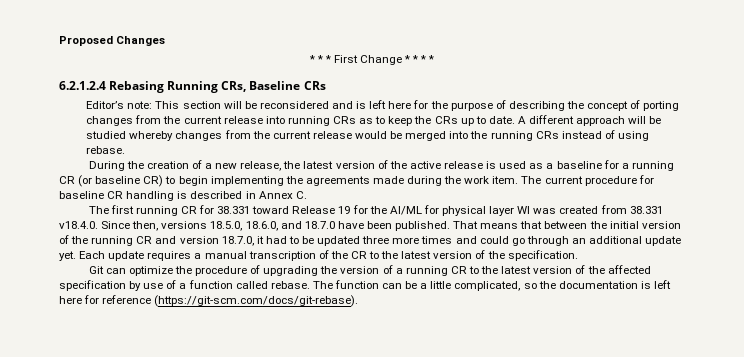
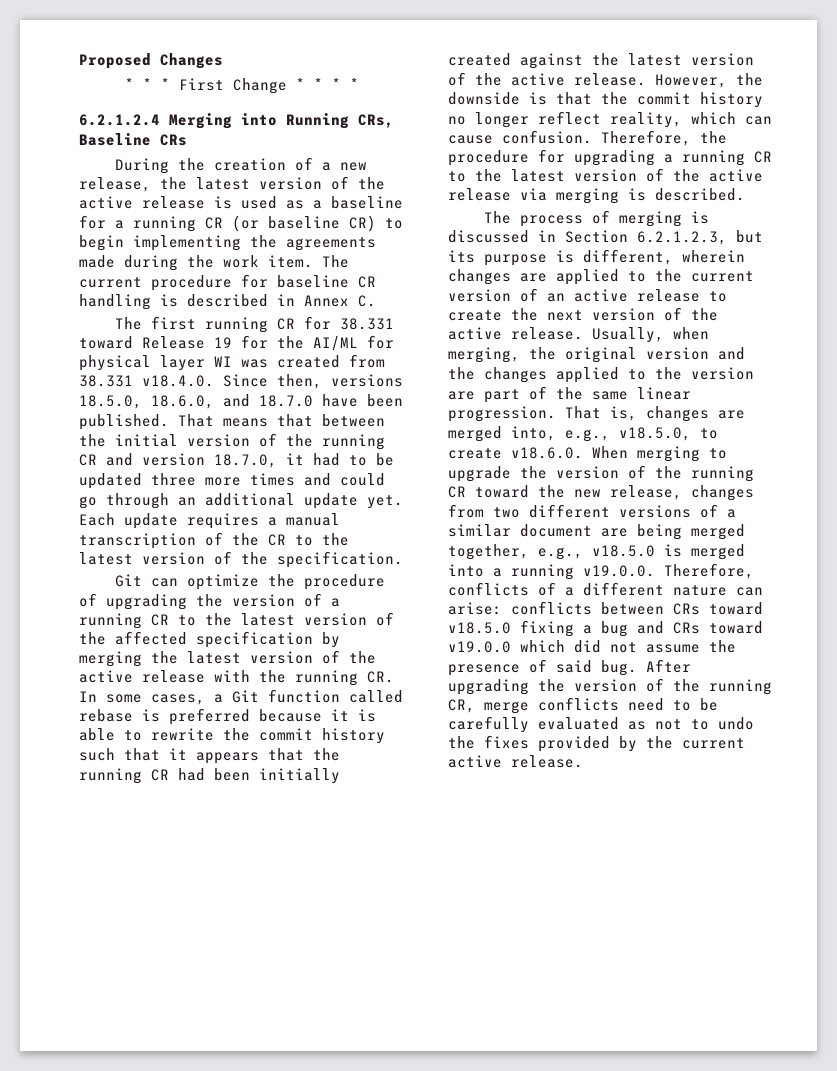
[109,81,165,93] Rebasing -> [169,113,277,129] Merging into
[86,100,680,111] [86,115,662,126] [86,130,649,141] [86,146,126,154] // Editor’s note: This section will be reconsidered and is left here for the purpose of describing the concept of porting changes from the current release into running CRs as to keep the CRs up to date. A different approach will be studied whereby changes from the current release would be merged into the running CRs instead of using rebase. -> (187, 140) none
[143,280,671,291] [59,295,359,307] use of a function called rebase. The function can be a little complicated, so the documentation is left here for reference (https://git-scm.com/docs/git-rebase). -> [79,650,376,667] [79,670,394,686] [79,689,403,705] [79,708,376,725] [79,728,385,744] [79,748,340,764] [79,768,340,784] [448,53,754,69] [448,72,763,88] [448,92,763,108] [448,111,772,128] [448,130,727,146] [448,149,772,166] [448,168,763,182] [448,188,745,204] [484,210,710,227] [448,230,763,245] [448,249,745,266] [448,269,754,285] [448,288,727,302] [448,307,718,321] [448,327,709,343] [448,347,745,363] [448,367,754,383] [448,386,691,403] [448,406,745,422] [448,426,718,442] [448,446,727,462] [448,465,754,482] [448,485,754,501] [448,504,736,518] [448,524,745,540] [448,544,745,560] [448,563,754,580] [448,582,763,596] [448,601,763,615] [448,620,763,637] [448,640,736,653] [448,659,691,676] [448,678,772,695] [448,697,718,714] [448,716,754,733] [448,735,745,752] [448,755,583,768] merging the latest version of the active release with the running CR. In some cases, a Git function called rebase is preferred because it is able to rewrite the commit history such that it appears that the running CR had been initially created against the latest version of the active release. However, the downside is that the commit history no longer reflect reality, which can cause confusion. Therefore, the procedure for upgrading a running CR to the latest version of the active release via merging is described. // The process of merging is discussed in Section 6.2.1.2.3, but its purpose is different, wherein changes are applied to the current version of an active release to create the next version of the active release. Usually, when merging, the original version and the changes applied to the version are part of the same linear progression. That is, changes are merged into, e.g., v18.5.0, to create v18.6.0. When merging to upgrade the version of the running CR toward the new release, changes from two different versions of a similar document are being merged together, e.g., v18.5.0 is merged into a running v19.0.0. Therefore, conflicts of a different nature can arise: conflicts between CRs toward v18.5.0 fixing a bug and CRs toward v19.0.0 which did not assume the presence of said bug. After upgrading the version of the running CR, merge conflicts need to be carefully evaluated as not to undo the fixes provided by the current active release.

